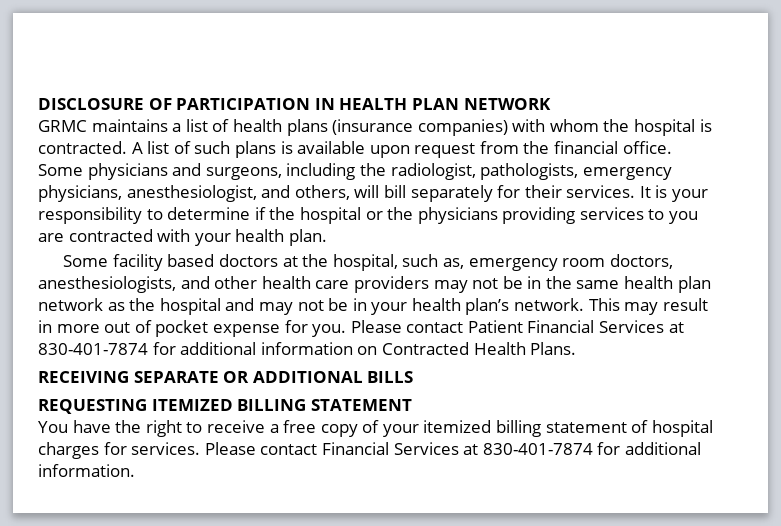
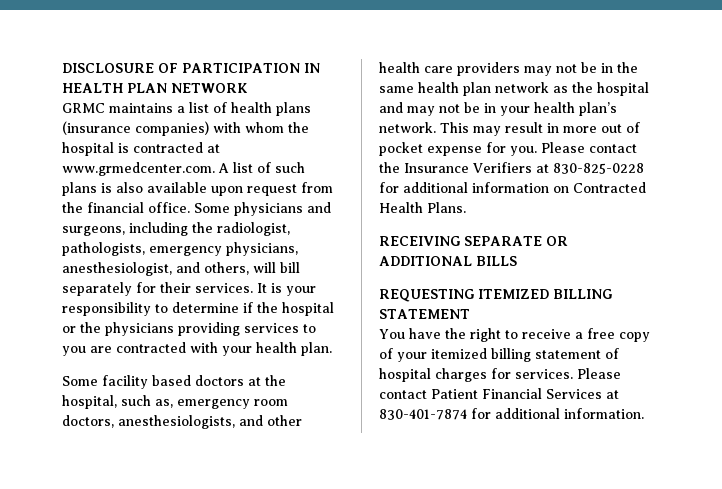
[38,141,127,154] contracted. -> [133,142,220,153] [62,162,215,176] contracted at www.grmedcenter.com.
(293, 147) none -> [116,182,143,193] also
[467,320,684,333] [38,343,148,355] Patient Financial Services at 830-401-7874 -> [379,162,644,174] the Insurance Verifiers at 830-825-0228
(318, 449) none -> [431,389,478,399] Patient

